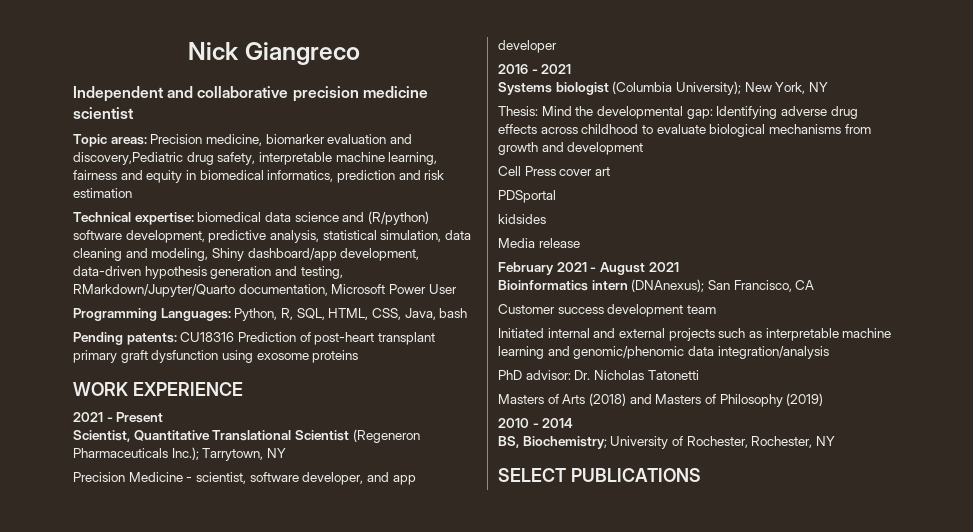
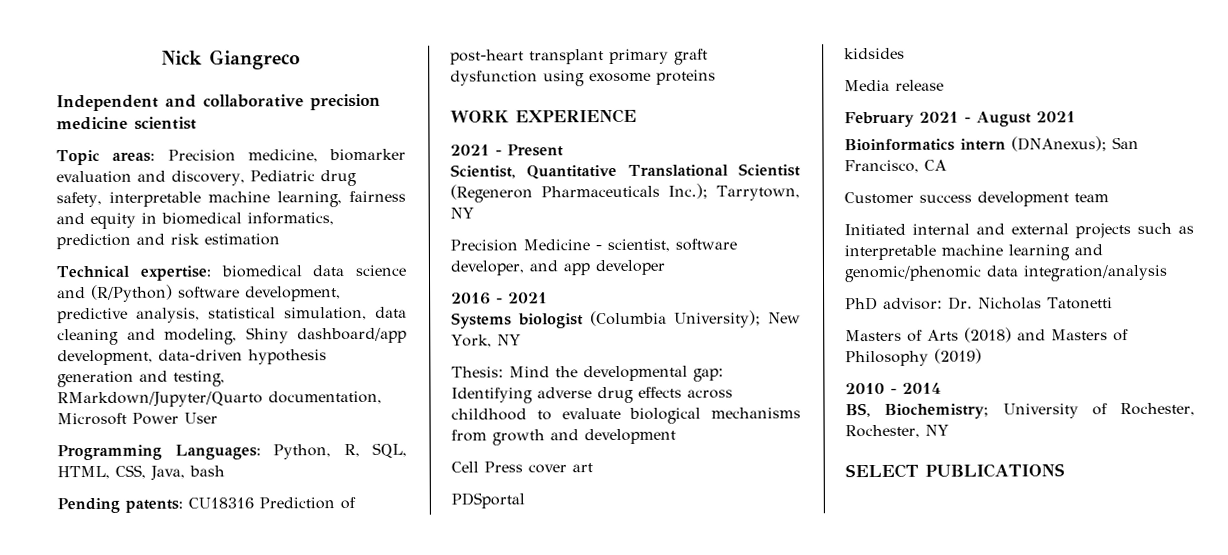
[73,152,183,165] discovery,Pediatric -> [171,170,315,186] discovery, Pediatric
[367,211,429,225] (R/python) -> [91,284,173,303] (R/Python)

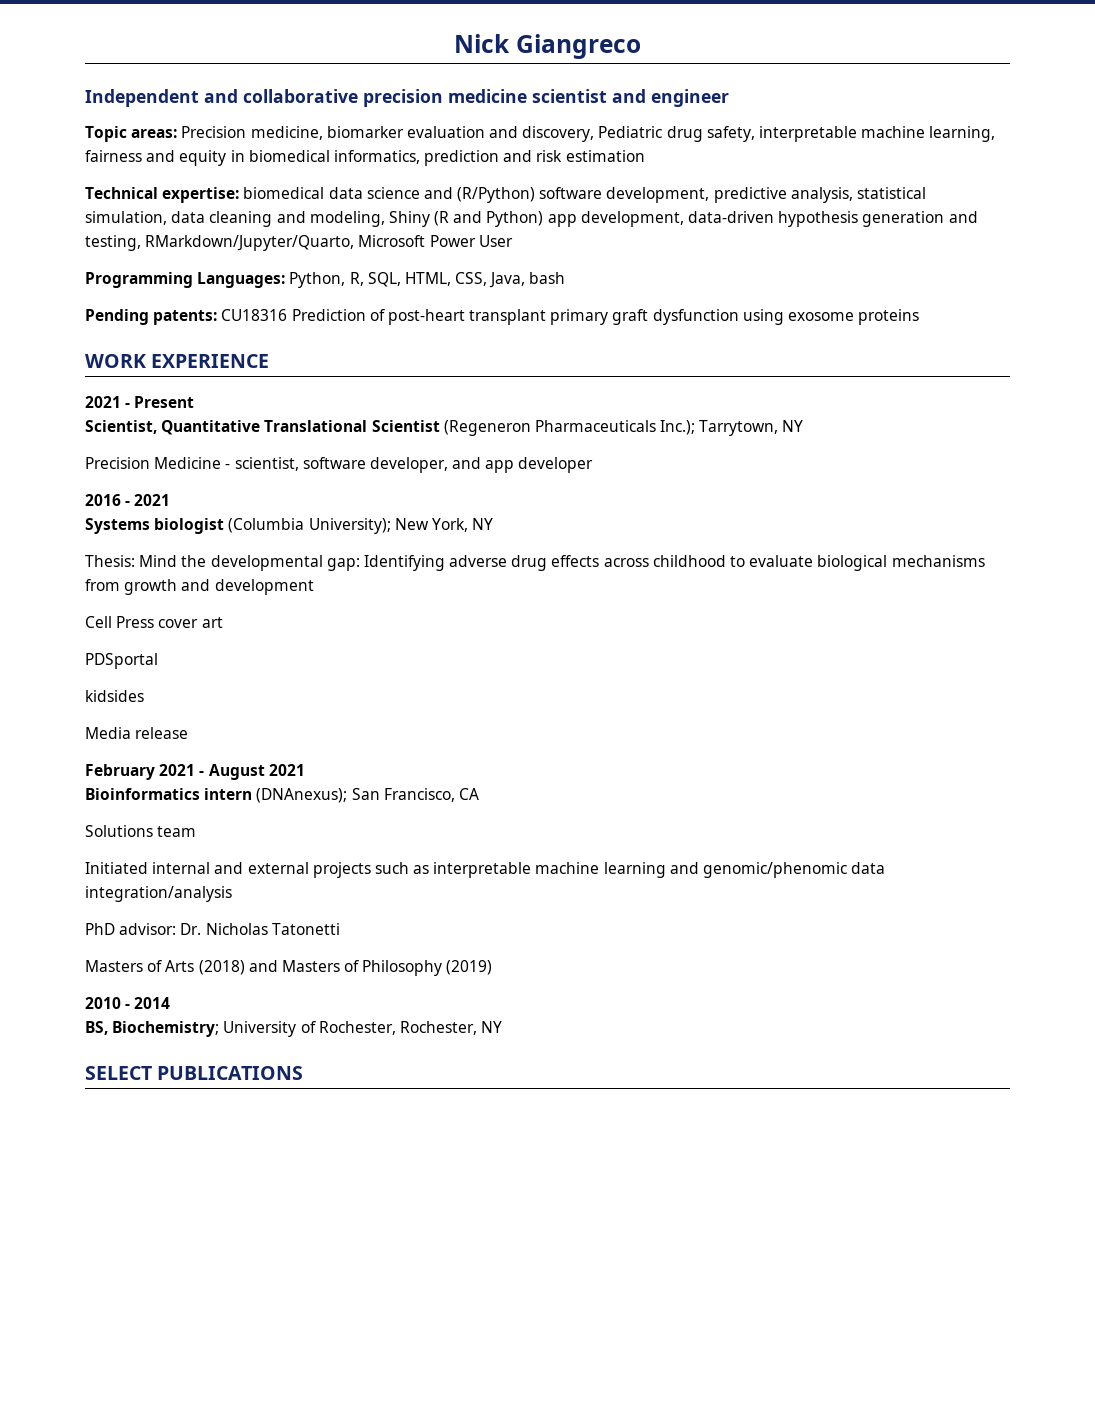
(197, 123) none -> [612,89,729,107] and engineer
[297,327,407,344] dashboard/app -> [434,211,577,227] (R and Python) app
[57,390,382,408] RMarkdown/Jupyter/Quarto documentation, -> [145,235,355,251] RMarkdown/Jupyter/Quarto,
[844,191,1069,207] Customer success development -> [85,825,153,837] Solutions

